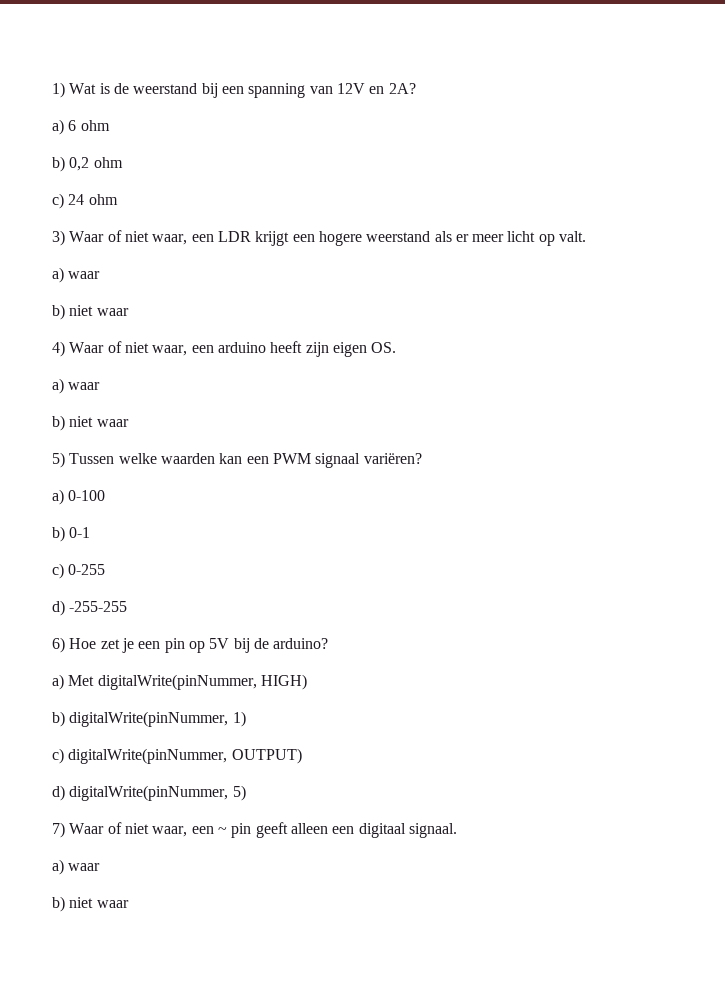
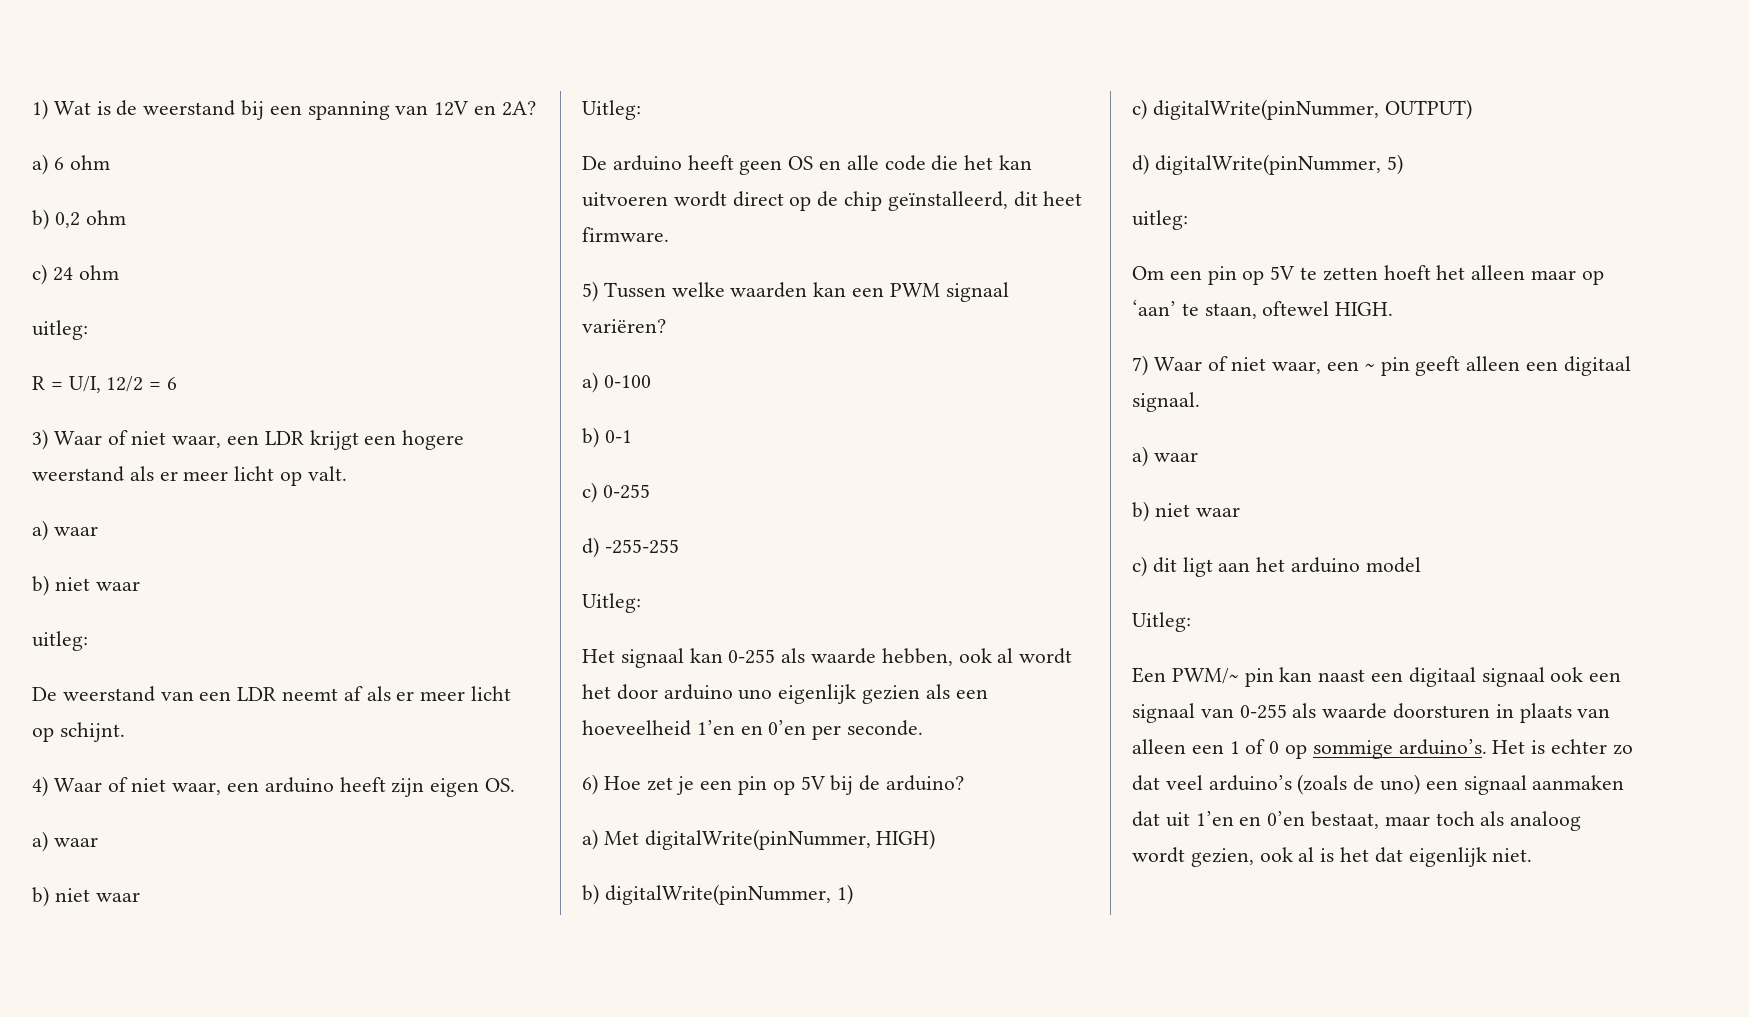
(118, 199) none -> [32,320,88,340] [32,376,178,393] // uitleg: // R = U/I, 12/2 = 6
(129, 312) none -> [32,631,88,651] [32,686,512,702] [32,722,125,742] // uitleg: // De weerstand van een LDR neemt af als er meer licht op schijnt.
(129, 423) none -> [582,100,641,120] [582,155,1033,175] [582,191,1083,211] [582,227,669,242] // Uitleg: // De arduino heeft geen OS en alle code die het kan uitvoeren wordt direct op de chip geïnstalleerd, dit heet firmware.
(128, 606) none -> [582,593,641,613] [582,648,1073,668] [582,684,988,704] [582,720,924,740] // Uitleg: // Het signaal kan 0-255 als waarde hebben, ook al wordt het door arduino uno eigenlijk gezien als een hoeveelheid 1’en en 0’en per seconde.
(246, 793) none -> [1132,210,1188,230] [1132,265,1604,285] [1132,300,1394,319] // uitleg: // Om een pin op 5V te zetten hoeft het alleen maar op ‘aan’ te staan, oftewel HIGH.
(129, 904) none -> [1132,556,1421,577] [1132,612,1191,632] [1132,667,1622,687] [1132,703,1611,723] [1132,739,1633,759] [1132,774,1625,795] [1132,811,1582,831] [1132,847,1533,867] // c) dit ligt aan het arduino model // Uitleg: // Een PWM/~ pin kan naast een digitaal signaal ook een signaal van 0-255 als waarde doorsturen in plaats van alleen een 1 of 0 op sommige arduino’s. Het is echter zo dat veel arduino’s (zoals de uno) een signaal aanmaken dat uit 1’en en 0’en bestaat, maar toch als analoog wordt gezien, ook al is het dat eigenlijk niet.

